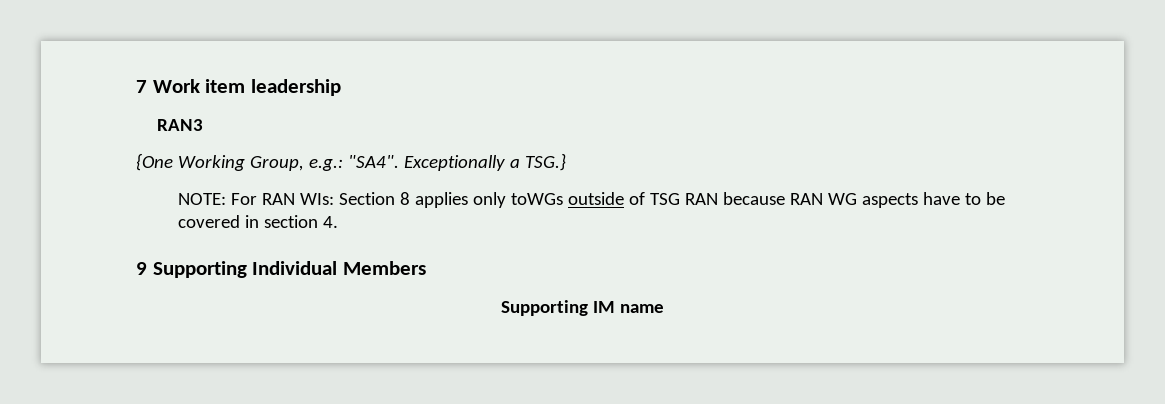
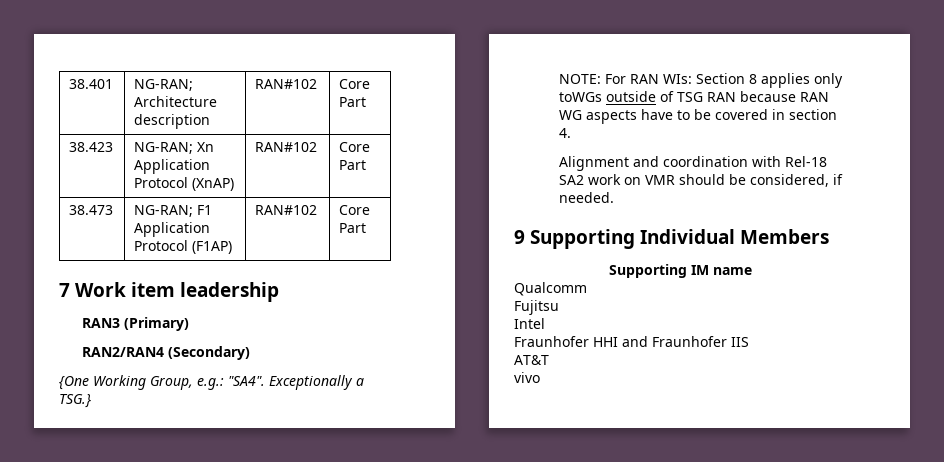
(136, 86) none -> [69,79,114,89] [134,79,194,91] [134,96,218,107] [134,114,211,129] [255,79,318,89] [339,79,371,89] [339,97,367,107] [69,142,114,152] [134,142,215,154] [134,159,211,174] [134,177,235,191] [255,142,318,152] [339,142,371,152] [339,160,367,170] [69,205,114,215] [134,205,213,217] [134,222,211,237] [134,240,233,254] [255,205,318,215] [339,205,371,215] [339,223,367,233] 38.401 | NG-RAN; Architecture description | RAN#102 | Core Part // 38.423 | NG-RAN; Xn Application Protocol (XnAP) | RAN#102 | Core Part // 38.473 | NG-RAN; F1 Application Protocol (F1AP) | RAN#102 | Core Part //
(203, 125) none -> [123,317,189,331] [81,346,250,360] (Primary) // RAN2/RAN4 (Secondary)
(338, 222) none -> [559,156,828,171] [559,174,844,187] [559,192,615,203] // Alignment and coordination with Rel-18 SA2 work on VMR should be considered, if needed.
(664, 308) none -> [514,282,587,296] [514,300,559,315] [514,318,545,329] [514,336,749,347] [514,355,549,365] [514,372,540,383] // Qualcomm // Fujitsu // Intel // Fraunhofer HHI and Fraunhofer IIS // AT&T // vivo

